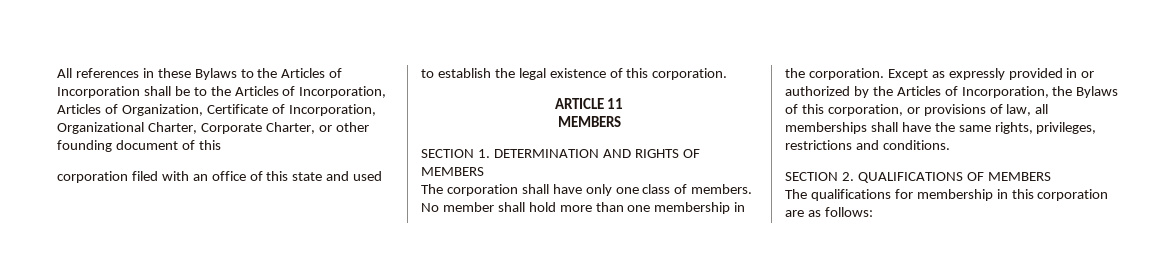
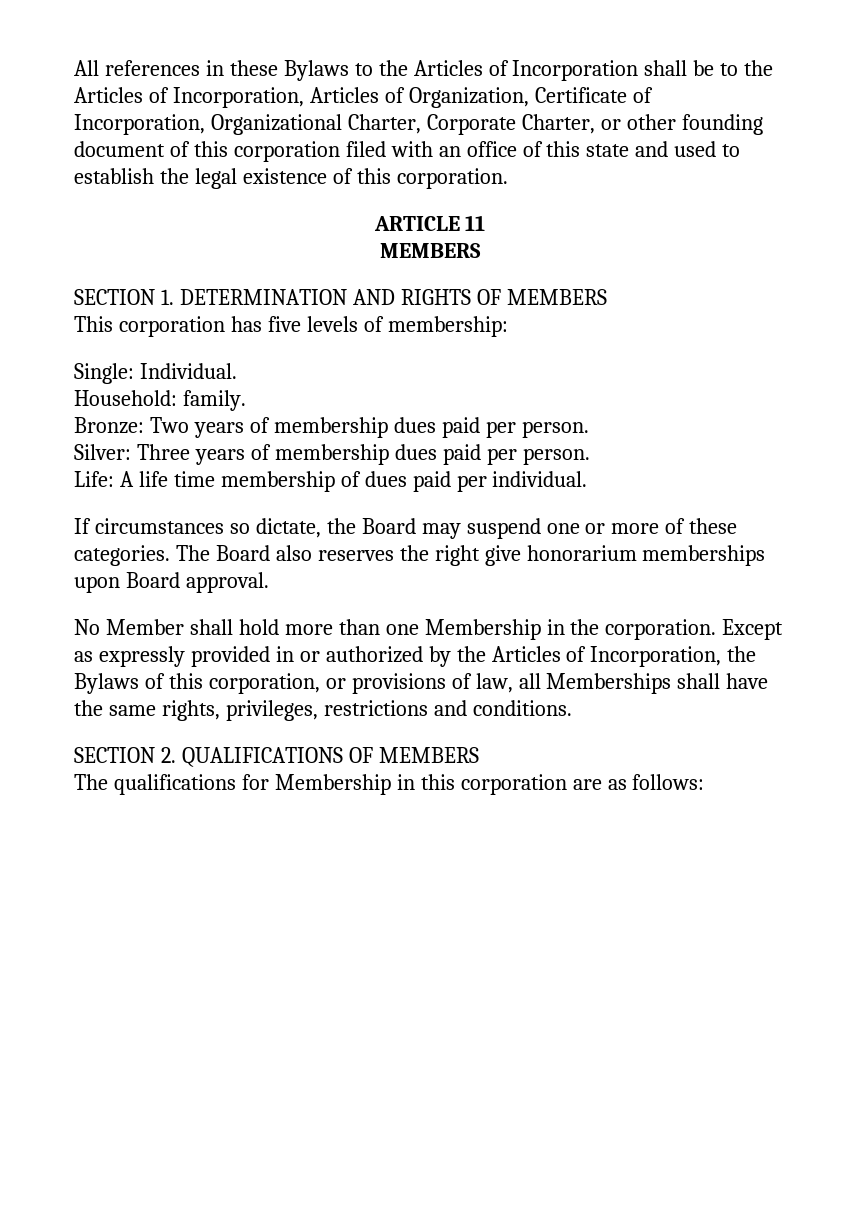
(221, 145) // -> (228, 149) none
[421,184,753,196] [421,202,494,212] The corporation shall have only one class of members. No member -> [74,316,508,337] [74,363,237,384] [74,390,246,411] [74,417,589,438] [74,444,590,465] [74,471,588,492] [74,518,738,539] [74,545,766,566] [74,572,269,593] [74,619,184,635] This corporation has five levels of membership: // Single: Individual. // Household: family. // Bronze: Two years of membership dues paid per person. // Silver: Three years of membership dues paid per person. // Life: A life time membership of dues paid per individual. // If circumstances so dictate, the Board may suspend one or more of these categories. The Board also reserves the right give honorarium memberships upon Board approval. // No Member
[654,202,731,214] membership -> [424,619,541,640] Membership
[785,122,867,134] memberships -> [546,673,672,694] Memberships
[916,189,993,201] membership -> [274,774,391,795] Membership

